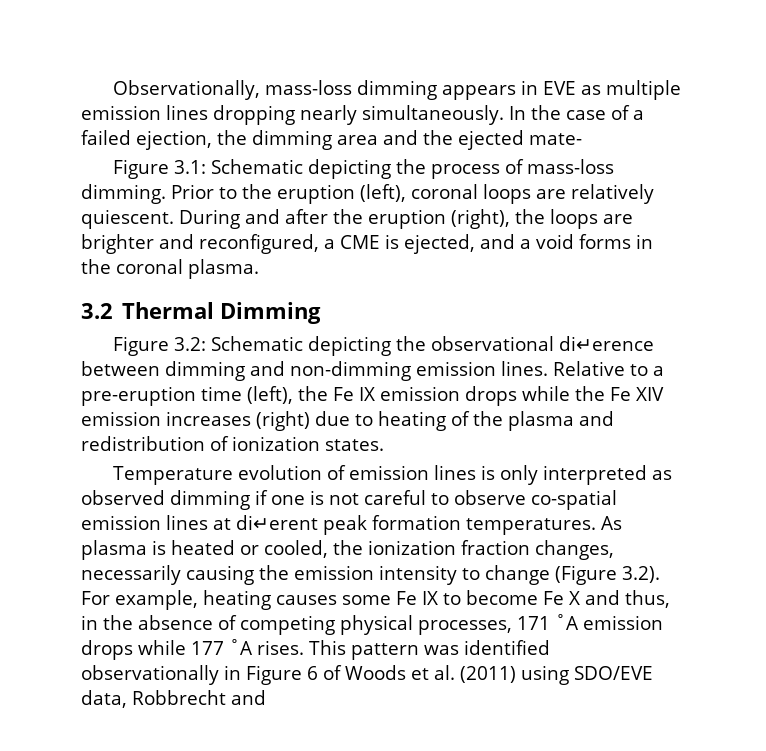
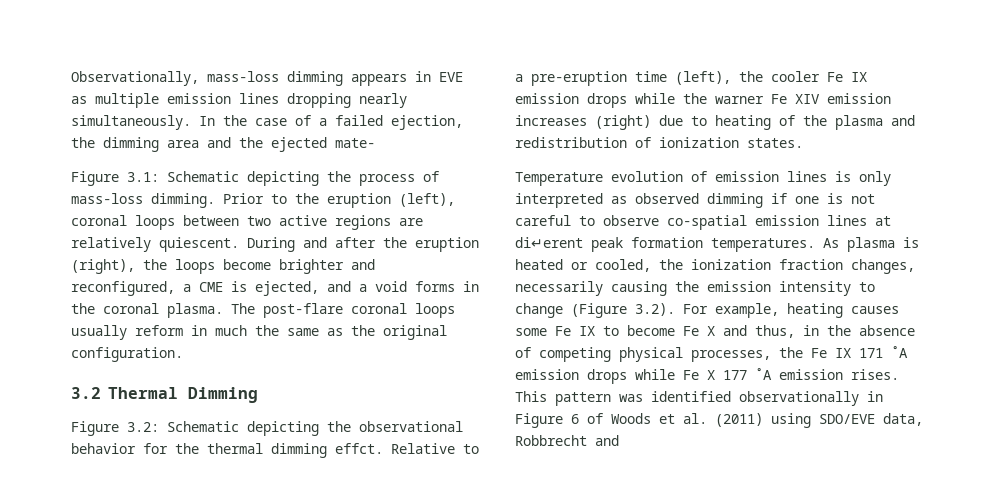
(531, 194) none -> [183,215,391,230] between two active regions
[603,214,633,224] are -> [223,259,271,270] become
(259, 269) none -> [231,303,455,318] [71,325,447,340] [71,347,183,362] The post-flare coronal loops usually reform in much the same as the original configuration.
[558,336,654,351] [81,361,548,381] di↵erence between dimming and non-dimming emission lines. -> [71,443,383,458] behavior for the thermal dimming effct.
(328, 393) none -> [771,71,820,82] cooler
(605, 393) none -> [715,96,764,104] warner
(512, 627) none -> [779,347,851,358] the Fe IX
(186, 647) none -> [683,370,715,380] Fe X
(253, 647) none -> [779,369,843,380] emission

